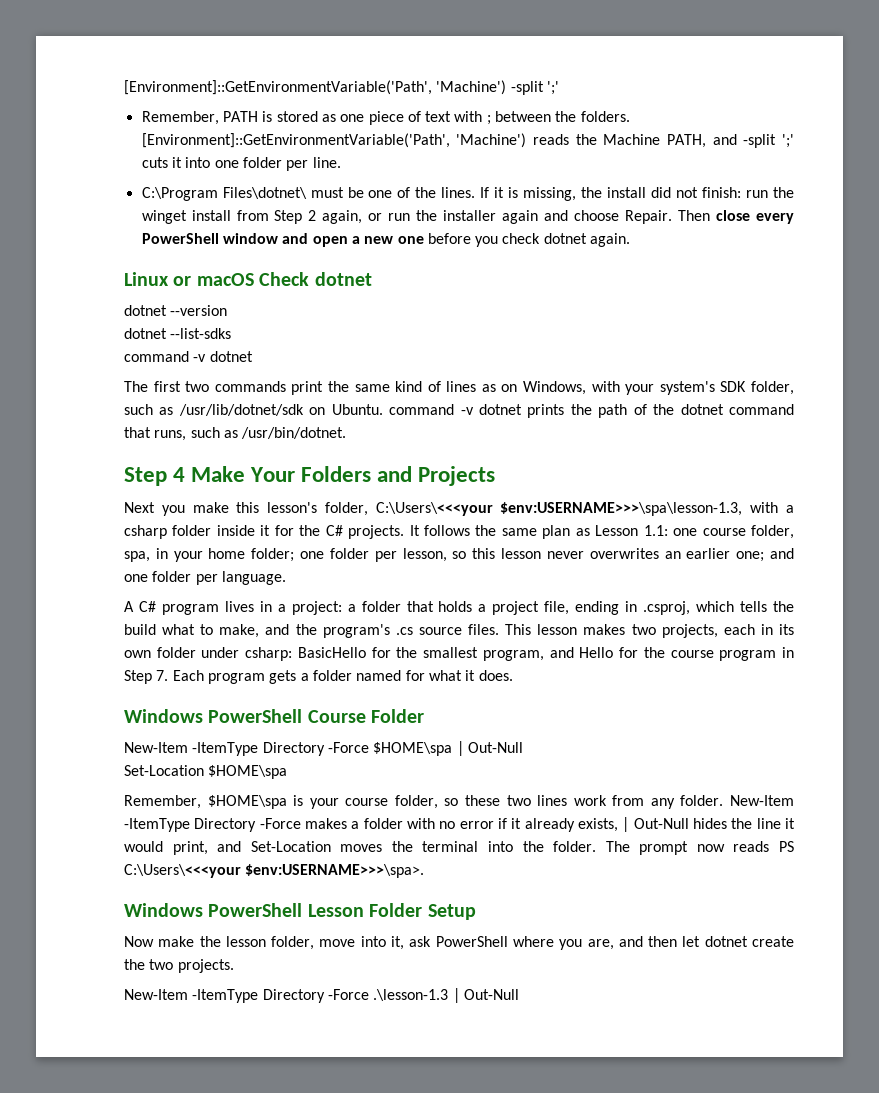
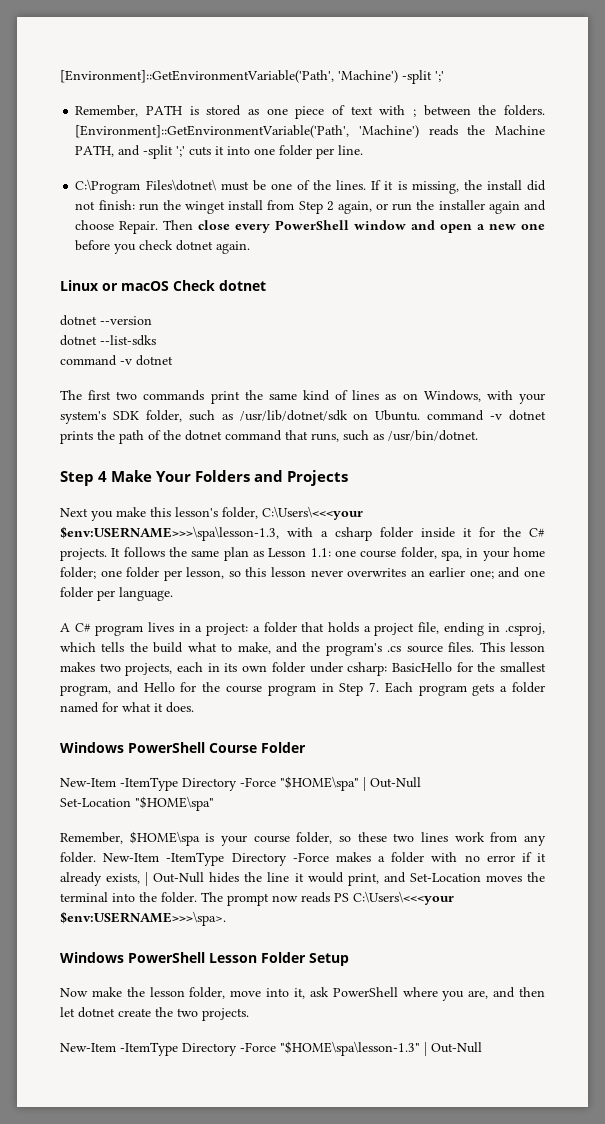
[373,742,453,756] $HOME\spa -> [280,776,359,791] "$HOME\spa"
[208,765,288,779] $HOME\spa -> [135,796,214,811] "$HOME\spa"
[373,989,449,1001] .\lesson-1.3 -> [280,1041,420,1056] "$HOME\spa\lesson-1.3"

